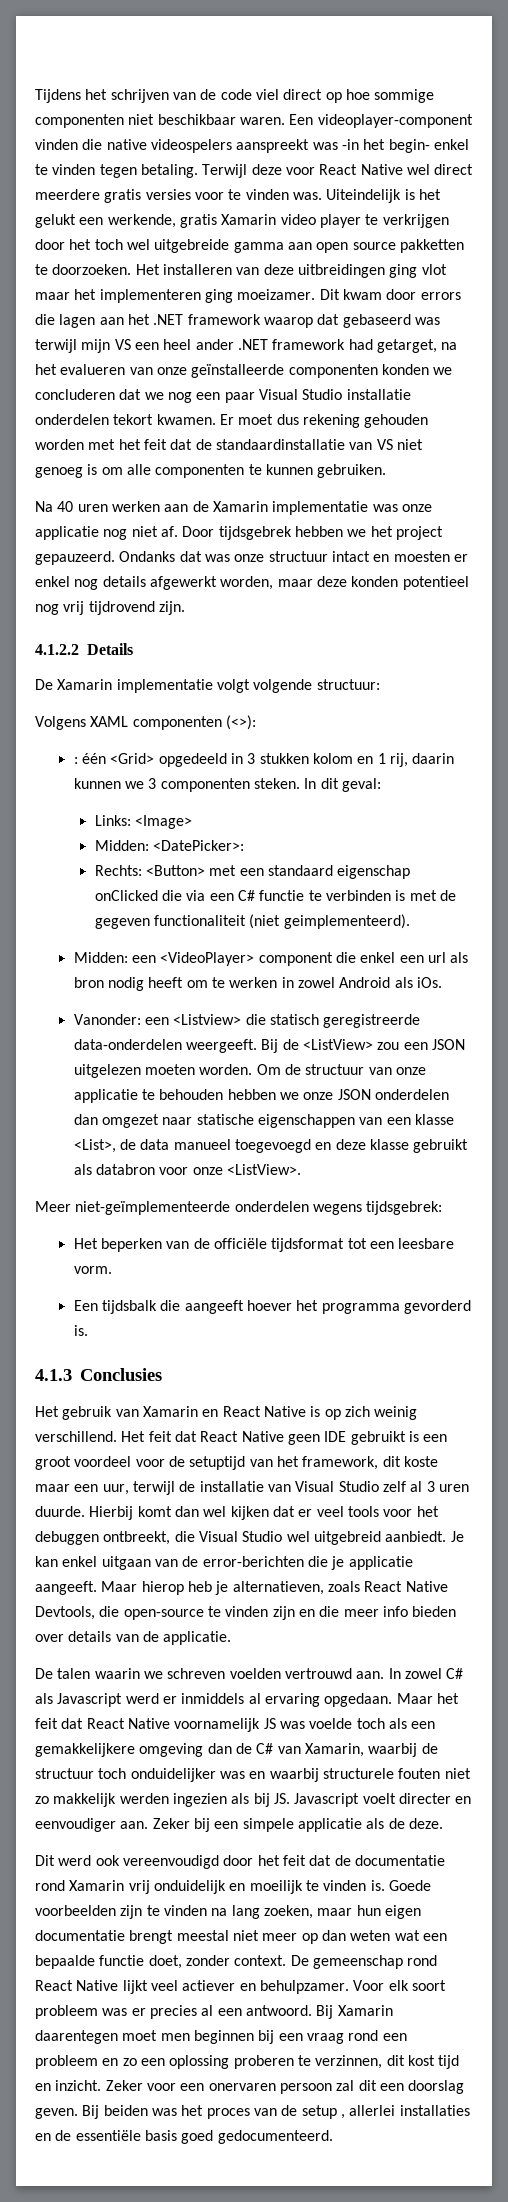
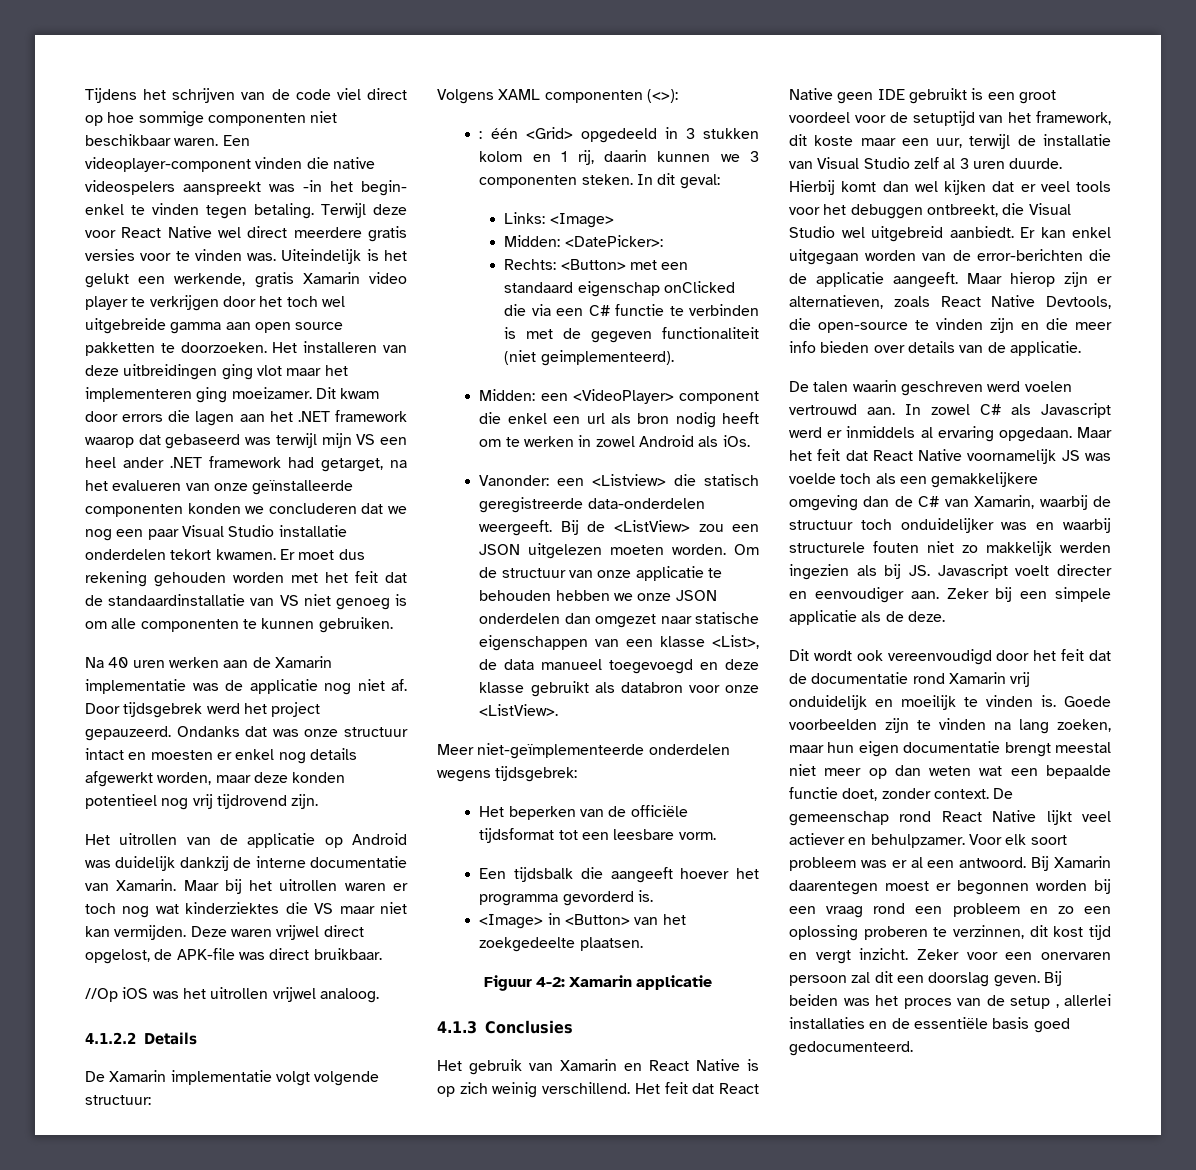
[401,504,432,512] onze -> [225,680,243,691] de
[294,526,367,537] hebben we -> [206,703,240,714] werd
(185, 608) none -> [85,833,407,848] [85,856,407,871] [85,879,408,894] [85,902,407,918] [85,925,364,940] [85,948,382,964] [85,987,379,1003] // Het uitrollen van de applicatie op Android was duidelijk dankzij de interne documentatie van Xamarin. Maar bij het uitrollen waren er toch nog wat kinderziektes die VS maar niet kan vermijden. Deze waren vrijwel direct opgelost, de APK-file was direct bruikbaar. // //Op iOS was het uitrollen vrijwel analoog.
(88, 1330) none -> [479,913,686,929] [479,937,643,952] [483,975,713,991] // <Image> in <Button> van het zoekgedeelte plaatsen. // Figuur 4-2: Xamarin applicatie
[450,1531,464,1542] Je -> [1020,227,1035,238] Er
[101,1556,151,1570] uitgaan -> [789,249,917,265] uitgegaan worden
[331,1556,345,1570] je -> [789,273,807,284] de
[187,1581,229,1595] heb je -> [1064,272,1112,287] zijn er
[143,1668,281,1679] we schreven voelden -> [900,381,1072,396] geschreven werd voelen
[58,1855,92,1866] werd -> [813,650,852,661] wordt
[149,2005,197,2019] precies -> (907, 864) none
[122,2030,254,2044] moet men beginnen -> [885,880,1087,895] moest er begonnen worden
(51, 2087) none -> [815,950,851,964] vergt

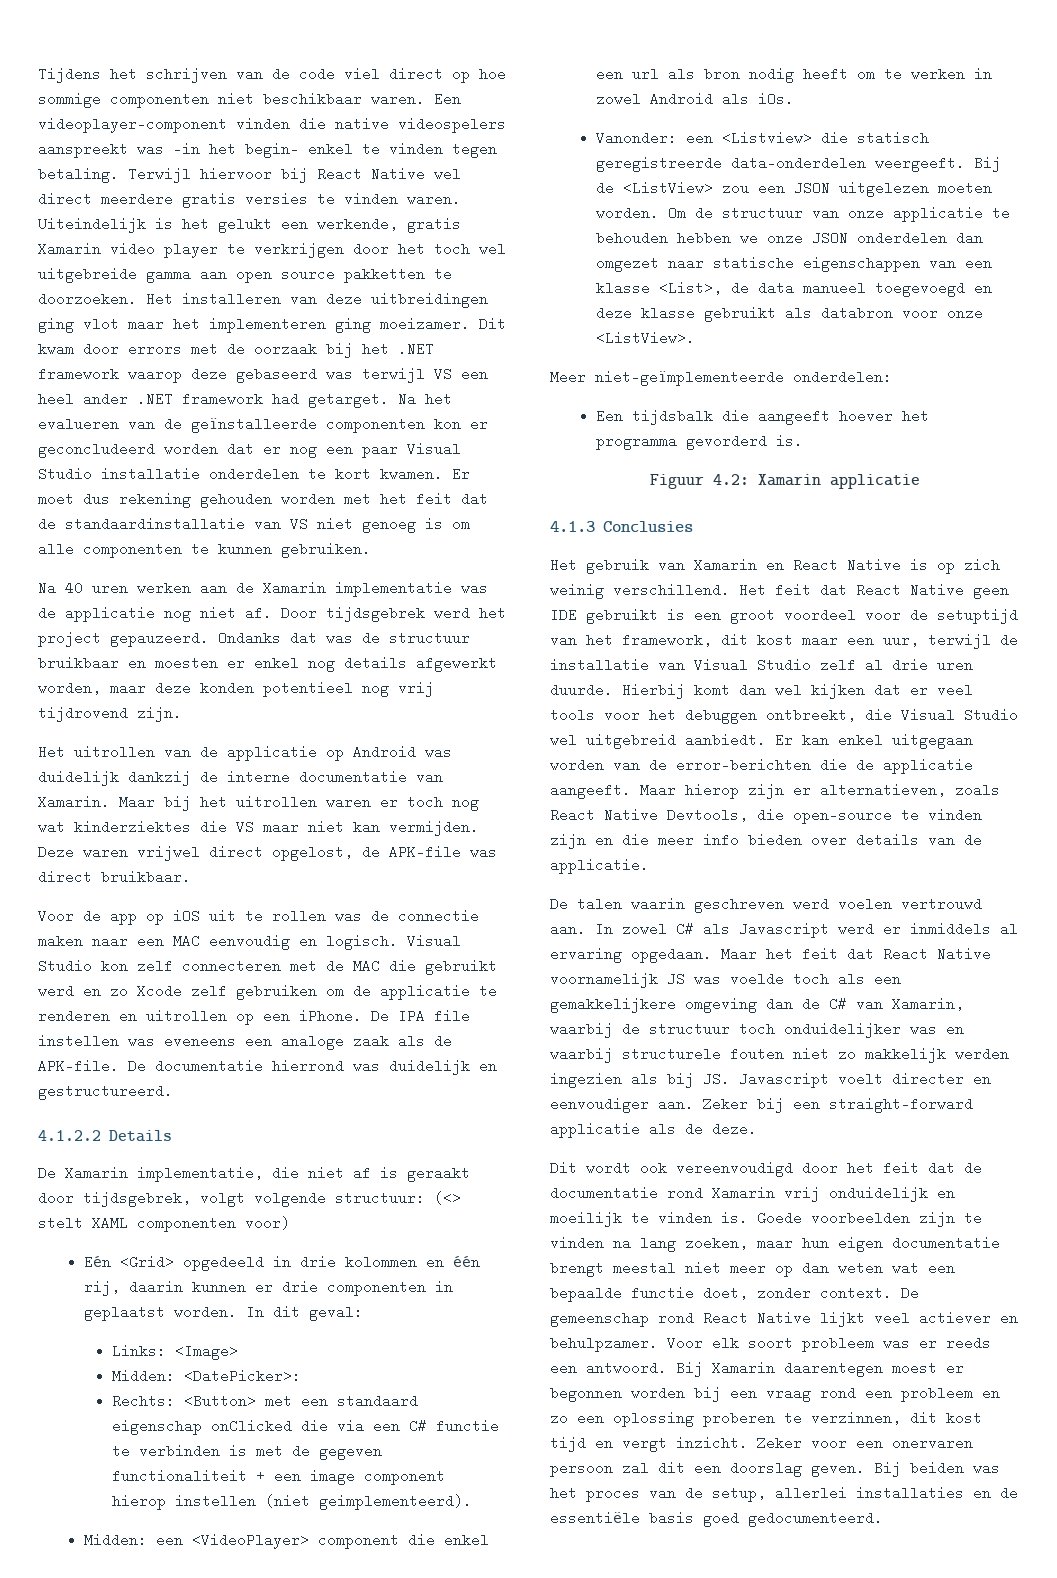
[373,204,407,215] [85,230,116,238] deze voor -> [200,167,308,183] hiervoor bij
[140,249,277,261] voor te vinden was. -> [317,192,461,206] te vinden waren.
[168,410,265,426] die lagen aan -> [191,342,353,358] met de oorzaak bij
[138,434,161,445] dat -> [191,367,227,381] deze
[321,433,352,448] mijn -> (425, 375) none
[321,458,407,472] getarget, na -> [308,392,416,408] getarget. Na
[213,483,248,491] onze -> [164,417,182,431] de
[187,503,407,514] konden we concluderen dat we -> [434,417,488,431] [38,442,281,458] kon er geconcludeerd worden dat er
[170,549,212,560] tekort -> [308,467,371,481] te kort
[304,727,408,737] [85,748,124,760] onze structuur intact -> [362,631,470,645] [38,656,119,670] de structuur bruikbaar
[85,987,379,1003] [85,1032,197,1045] [85,1070,380,1086] [85,1095,151,1105] [437,89,678,104] [479,127,759,143] [479,150,759,165] [479,174,633,188] //Op iOS was het uitrollen vrijwel analoog. // 4.1.2.2 Details // De Xamarin implementatie volgt volgende structuur: // Volgens XAML componenten (<>): // : één <Grid> opgedeeld in 3 stukken kolom en 1 rij, daarin kunnen we 3 componenten steken. -> [38,909,479,925] [38,934,461,950] [38,959,497,975] [38,984,497,1000] [38,1009,470,1025] [38,1034,452,1050] [38,1059,497,1075] [38,1084,173,1100] [38,1130,173,1142] [38,1166,470,1182] [38,1191,461,1207] [38,1216,290,1232] [84,1255,481,1271] [84,1280,454,1296] [84,1305,238,1321] Voor de app op iOS uit te rollen was de connectie maken naar een MAC eenvoudig en logisch. Visual Studio kon zelf connecteren met de MAC die gebruikt werd en zo Xcode zelf gebruiken om de applicatie te renderen en uitrollen op een iPhone. De IPA file instellen was eveneens een analoge zaak als de APK-file. De documentatie hierrond was duidelijk en gestructureerd. // 4.1.2.2 Details // De Xamarin implementatie, die niet af is geraakt door tijdsgebrek, volgt volgende structuur: (<> stelt XAML componenten voor) // Eén <Grid> opgedeeld in drie kolommen en één rij, daarin kunnen er drie componenten in geplaatst worden.
(759, 333) none -> [256,1469,446,1485] [112,1494,257,1510] + een image component hierop instellen
[648,744,730,755] [437,766,578,782] [479,805,688,820] [479,828,716,843] onderdelen wegens tijdsgebrek: // Het beperken van de officiële tijdsformat tot een leesbare vorm. -> [793,370,892,384] onderdelen:
[479,913,686,929] [479,937,643,952] // <Image> in <Button> van het zoekgedeelte plaatsen. -> (804, 441) none
[535,977,565,987] 4-2: -> [712,474,749,485] 4.2:
[814,135,854,146] koste -> [757,635,793,645] kost
[959,158,969,169] 3 -> [892,658,928,672] drie
[1055,587,1111,602] simpele -> [829,1097,973,1113] straight-forward
[910,857,923,868] al -> [946,1336,991,1350] reeds
[1010,996,1059,1009] setup , -> [712,1486,766,1502] setup,

